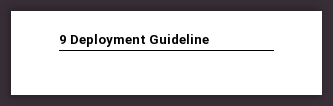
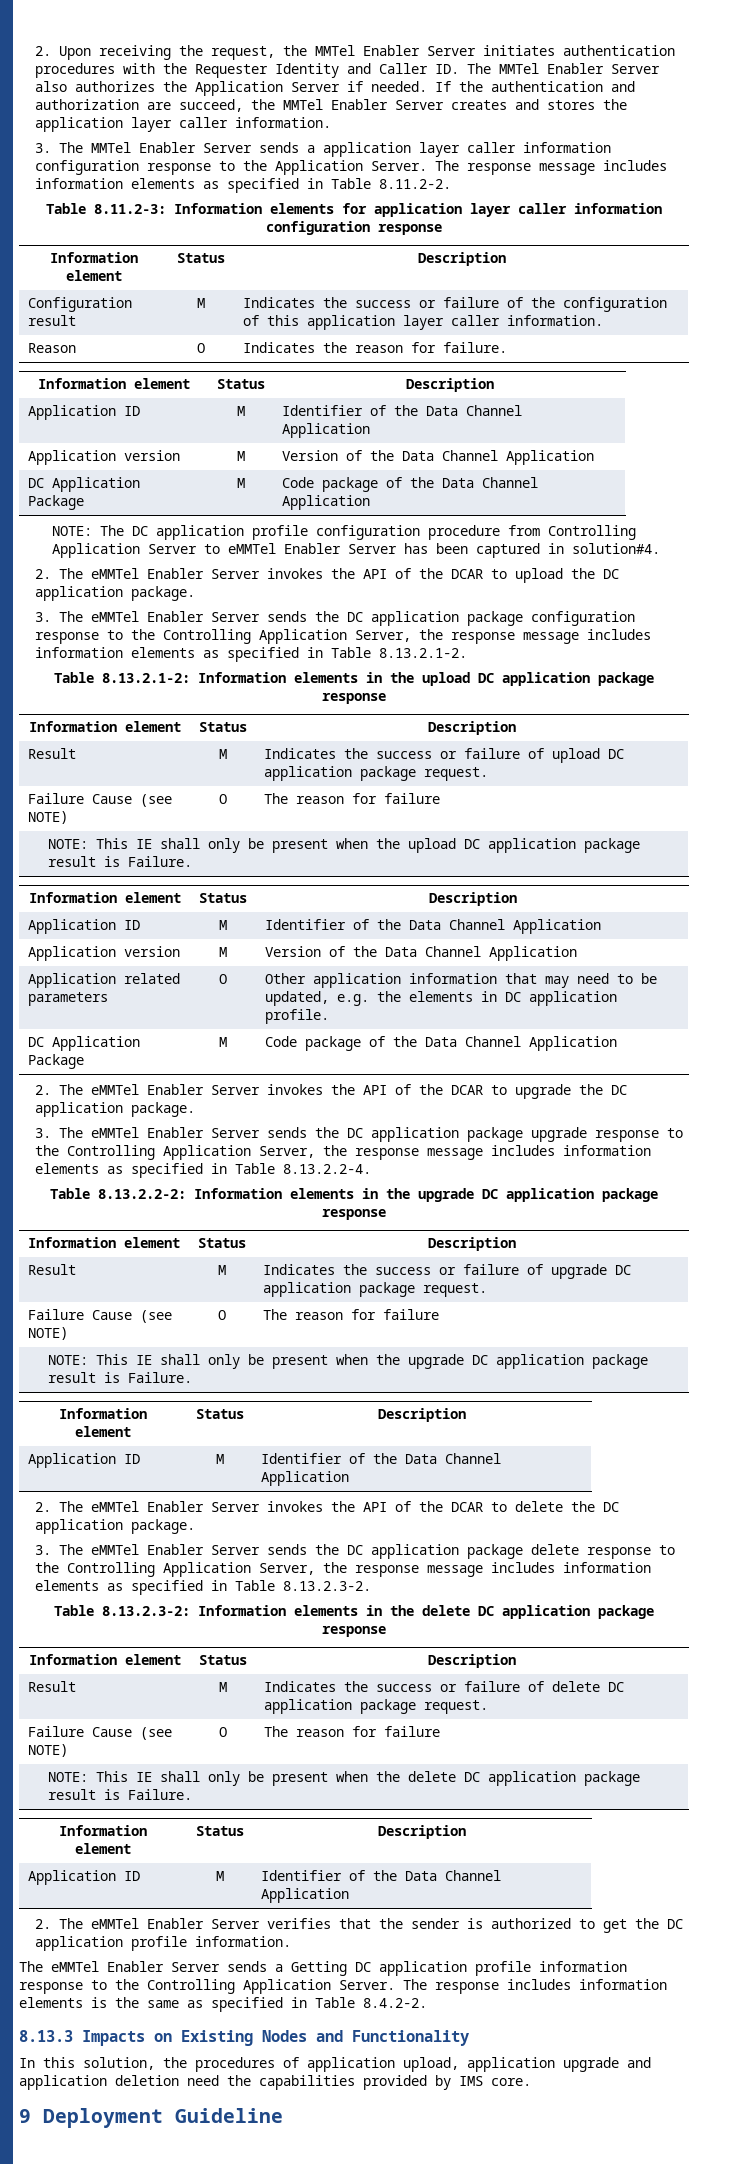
(59, 39) none -> [35,45,676,60] [35,63,661,78] [35,81,636,96] [35,99,628,112] [35,117,332,132] [35,142,612,157] [35,160,668,175] [35,178,452,193] [46,203,662,217] [266,221,442,235] [49,252,138,263] [65,270,122,281] [177,253,225,263] [417,252,506,266] [27,297,132,312] [27,315,76,326] [197,298,205,308] [242,297,667,312] [242,315,603,330] [27,343,76,353] [197,343,205,353] [242,342,507,353] [37,378,190,389] [216,379,265,389] [405,378,494,392] [27,405,140,420] [236,406,245,416] [281,405,522,416] [281,423,370,438] [27,450,180,465] [236,451,245,461] [281,450,594,465] [27,477,140,492] [27,495,84,510] [236,478,245,488] [281,477,538,492] [281,495,370,510] [51,525,636,540] [51,543,660,558] [35,568,620,583] [35,586,196,601] [35,611,636,626] [35,629,652,644] [35,647,468,662] [54,672,654,686] [322,693,386,704] [28,721,181,732] [198,722,247,732] [428,721,516,735] [27,748,76,759] [218,749,227,759] [263,748,624,763] [263,766,488,781] [27,793,172,807] [27,811,68,824] [218,794,227,804] [263,793,440,804] [47,838,640,853] [47,856,192,867] [28,892,181,903] [199,893,247,903] [428,892,517,906] [27,919,140,934] [219,920,227,930] [264,919,601,934] [27,946,180,961] [219,947,227,957] [264,946,577,961] [27,973,180,988] [27,992,108,1006] [219,974,227,984] [264,973,657,988] [264,991,617,1006] [264,1009,329,1024] [27,1036,140,1051] [27,1054,84,1069] [219,1037,227,1047] [264,1036,617,1051] [35,1084,628,1099] [35,1102,196,1117] [35,1127,684,1142] [35,1145,652,1160] [35,1163,372,1178] [50,1188,658,1202] [322,1209,386,1220] [28,1237,180,1248] [197,1238,246,1248] [427,1237,516,1251] [27,1264,76,1275] [217,1265,226,1275] [262,1264,631,1279] [262,1282,487,1297] [27,1309,172,1323] [27,1327,68,1340] [217,1310,226,1320] [262,1309,439,1320] [47,1354,648,1369] [47,1372,192,1383] [59,1408,147,1419] [75,1426,131,1437] [195,1409,244,1419] [378,1408,466,1422] [27,1453,140,1468] [215,1454,224,1464] [260,1453,501,1464] [260,1471,349,1486] [35,1501,620,1512] [35,1519,196,1534] [35,1544,676,1559] [35,1562,652,1577] [35,1580,372,1595] [54,1605,654,1619] [322,1626,386,1637] [28,1654,181,1665] [198,1655,247,1665] [428,1654,516,1668] [27,1681,76,1692] [218,1682,227,1692] [263,1681,624,1692] [263,1699,488,1714] [27,1726,172,1740] [27,1744,68,1757] [218,1727,227,1737] [263,1726,440,1737] [47,1771,640,1786] [47,1789,192,1800] [59,1825,147,1836] [75,1843,131,1854] [195,1826,244,1836] [378,1825,466,1839] [27,1870,140,1885] [215,1871,224,1881] [260,1870,501,1881] [260,1888,349,1903] [35,1918,684,1933] [35,1936,292,1951] [19,1961,627,1976] [19,1979,667,1994] [19,1997,427,2012] [19,2030,469,2046] [19,2057,651,2072] [19,2075,531,2090] 2. Upon receiving the request, the MMTel Enabler Server initiates authentication procedures with the Requester Identity and Caller ID. The MMTel Enabler Server also authorizes the Application Server if needed. If the authentication and authorization are succeed, the MMTel Enabler Server creates and stores the application layer caller information. // 3. The MMTel Enabler Server sends a application layer caller information configuration response to the Application Server. The response message includes information elements as specified in Table 8.11.2-2. // Table 8.11.2-3: Information elements for application layer caller information configuration response // Information element | Status | Description // Configuration result | M | Indicates the success or failure of the configuration of this application layer caller information. // Reason | O | Indicates the reason for failure. // Information element | Status | Description // Application ID | M | Identifier of the Data Channel Application // Application version | M | Version of the Data Channel Application // DC Application Package | M | Code package of the Data Channel Application // NOTE: The DC application profile configuration procedure from Controlling Application Server to eMMTel Enabler Server has been captured in solution#4. // 2. The eMMTel Enabler Server invokes the API of the DCAR to upload the DC application package. // 3. The eMMTel Enabler Server sends the DC application package configuration response to the Controlling Application Server, the response message includes information elements as specified in Table 8.13.2.1-2. // Table 8.13.2.1-2: Information elements in the upload DC application package response // Information element | Status | Description // Result | M | Indicates the success or failure of upload DC application package request. // Failure Cause (see NOTE) | O | The reason for failure // NOTE: This IE shall only be present when the upload DC application package result is Failure. // Information element | Status | Description // Application ID | M | Identifier of the Data Channel Application // Application version | M | Version of the Data Channel Application // Application related parameters | O | Other application information that may need to be updated, e.g. the elements in DC application profile. // DC Application Package | M | Code package of the Data Channel Application // 2. The eMMTel Enabler Server invokes the API of the DCAR to upgrade the DC application package. // 3. The eMMTel Enabler Server sends the DC application package upgrade response to the Controlling Application Server, the response message includes information elements as specified in Table 8.13.2.2-4. // Table 8.13.2.2-2: Information elements in the upgrade DC application package response // Information element | Status | Description // Result | M | Indicates the success or failure of upgrade DC application package request. // Failure Cause (see NOTE) | O | The reason for failure // NOTE: This IE shall only be present when the upgrade DC application package result is Failure. // Information element | Status | Description // Application ID | M | Identifier of the Data Channel Application // 2. The eMMTel Enabler Server invokes the API of the DCAR to delete the DC application package. // 3. The eMMTel Enabler Server sends the DC application package delete response to the Controlling Application Server, the response message includes information elements as specified in Table 8.13.2.3-2. // Table 8.13.2.3-2: Information elements in the delete DC application package response // Information element | Status | Description // Result | M | Indicates the success or failure of delete DC application package request. // Failure Cause (see NOTE) | O | The reason for failure // NOTE: This IE shall only be present when the delete DC application package result is Failure. // Information element | Status | Description // Application ID | M | Identifier of the Data Channel Application // 2. The eMMTel Enabler Server verifies that the sender is authorized to get the DC application profile information. // The eMMTel Enabler Server sends a Getting DC application profile information response to the Controlling Application Server. The response includes information elements is the same as specified in Table 8.4.2-2. // 8.13.3 Impacts on Existing Nodes and Functionality // In this solution, the procedures of application upload, application upgrade and application deletion need the capabilities provided by IMS core. //

